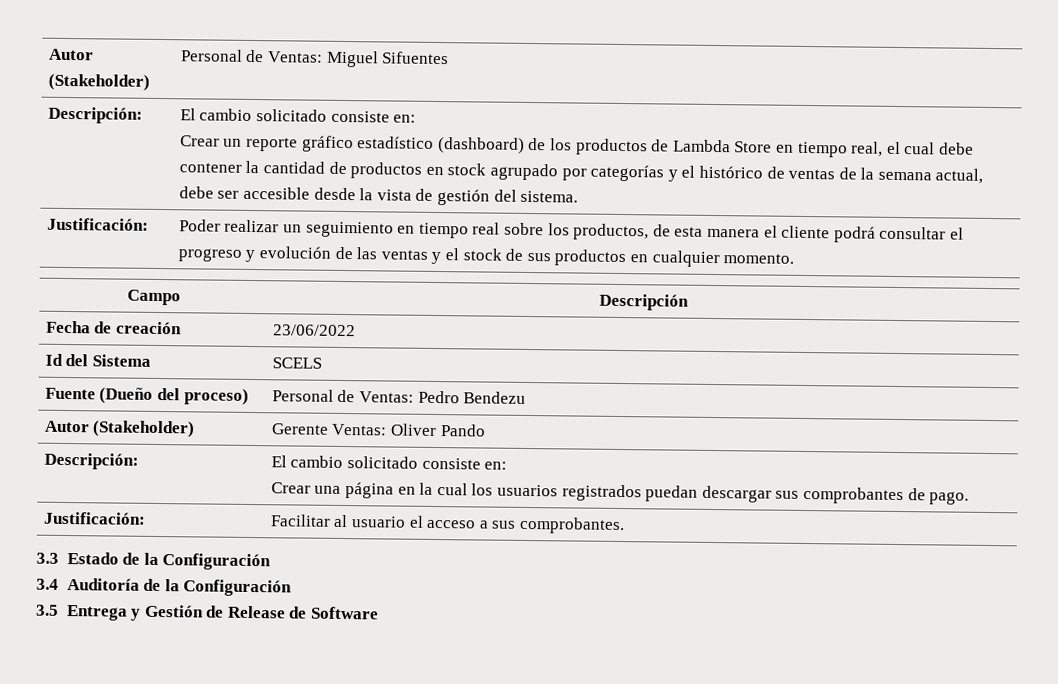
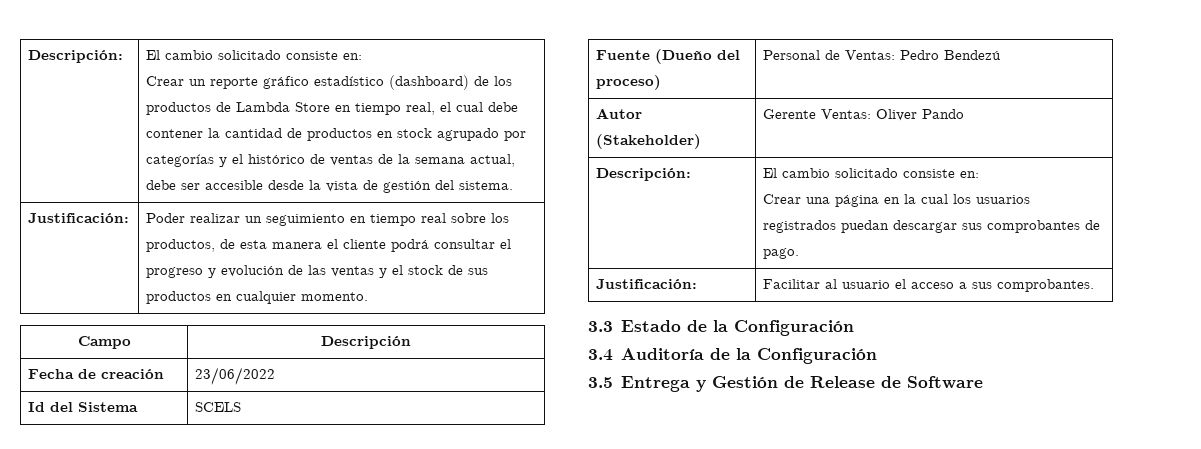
[48,48,94,61] [47,73,150,91] [180,49,450,68] Autor (Stakeholder) | Personal de Ventas: Miguel Sifuentes // -> (28, 56) none
[463,391,527,404] Bendezu -> [944,50,1002,60] Bendezú

